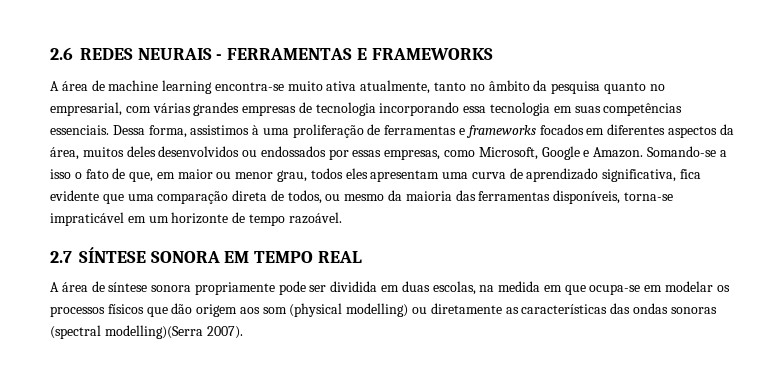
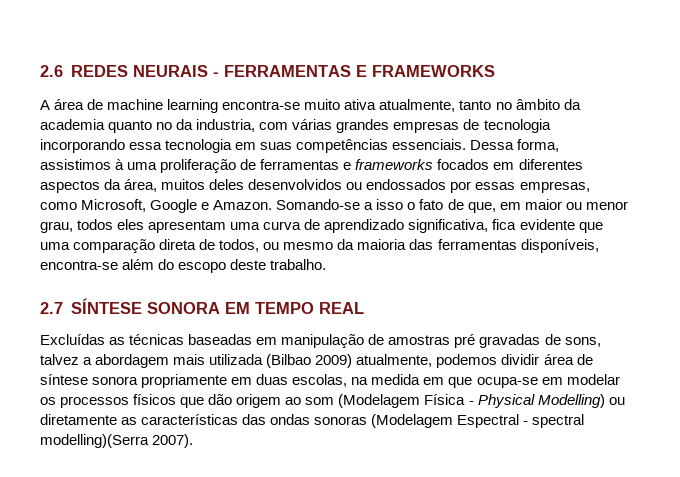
[551,81,601,94] pesquisa -> [40,119,105,130] academia
[50,102,122,116] empresarial, -> [176,119,256,132] da industria,
[623,192,673,201] [50,212,342,226] torna-se impraticável em um horizonte de tempo razoável. -> [40,259,327,273] encontra-se além do escopo deste trabalho.
[50,282,59,292] A -> [40,334,601,348] [40,354,540,368] Excluídas as técnicas baseadas em manipulação de amostras pré gravadas de sons, talvez a abordagem mais utilizada (Bilbao 2009) atualmente, podemos dividir
[278,281,378,295] pode ser dividida -> (228, 381) none
[239,303,409,317] aos som (physical modelling) -> [285,394,605,408] ao som (Modelagem Física - Physical Modelling)
[50,325,101,339] (spectral -> [371,414,585,428] (Modelagem Espectral - spectral

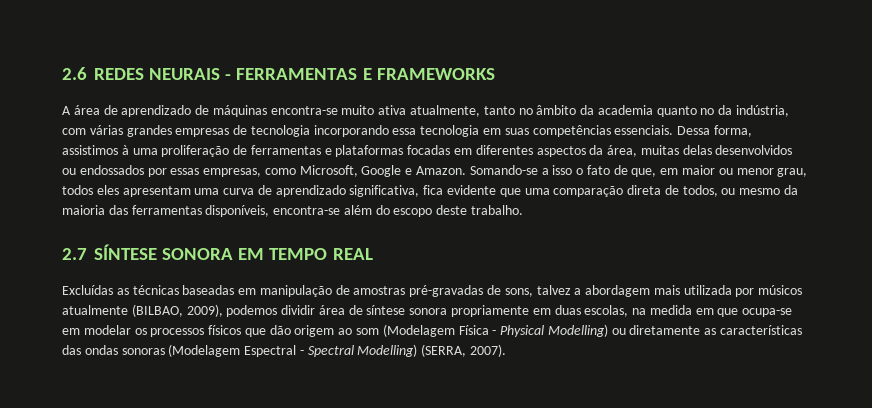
[107,99,219,113] machine learning -> [121,105,267,117] aprendizado de máquinas
[196,119,256,132] industria, -> [736,105,790,117] indústria,
[355,159,490,170] frameworks focados -> [335,145,451,157] plataformas focadas
[161,179,245,190] muitos deles -> [640,145,712,155] muitas delas
[454,334,541,348] pré gravadas -> [409,285,484,297] pré-gravadas
[266,354,433,368] (Bilbao 2009) atualmente, -> [735,285,803,297] [62,304,223,317] por músicos atualmente (BILBAO, 2009),
[532,414,585,428] [40,434,149,448] spectral modelling)(Serra -> [307,344,467,357] Spectral Modelling) (SERRA,

